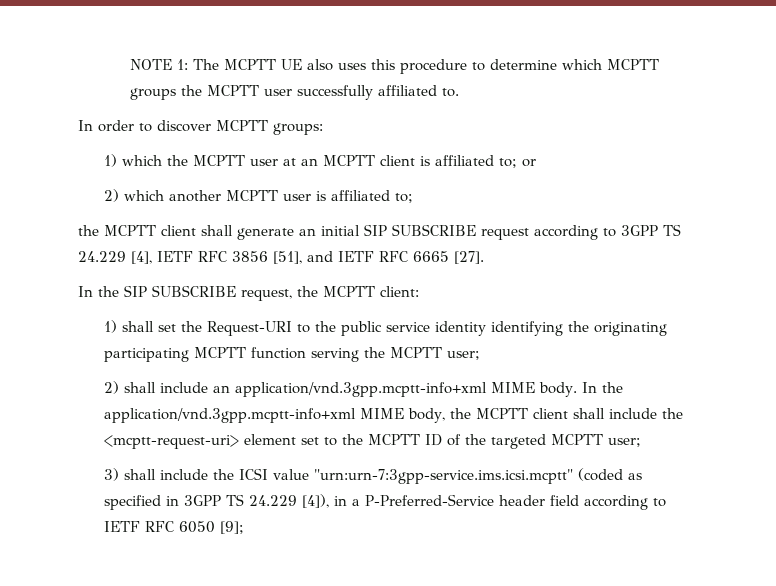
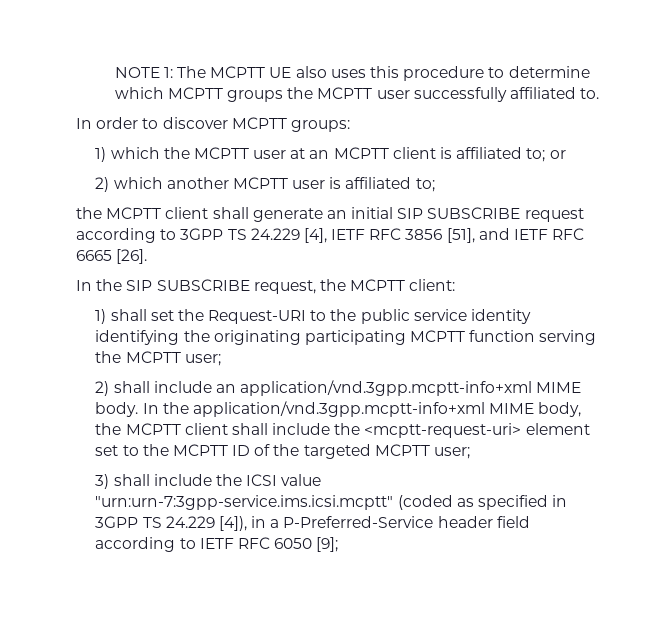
[454,251,484,264] [27]. -> [116,249,148,264] [26].

